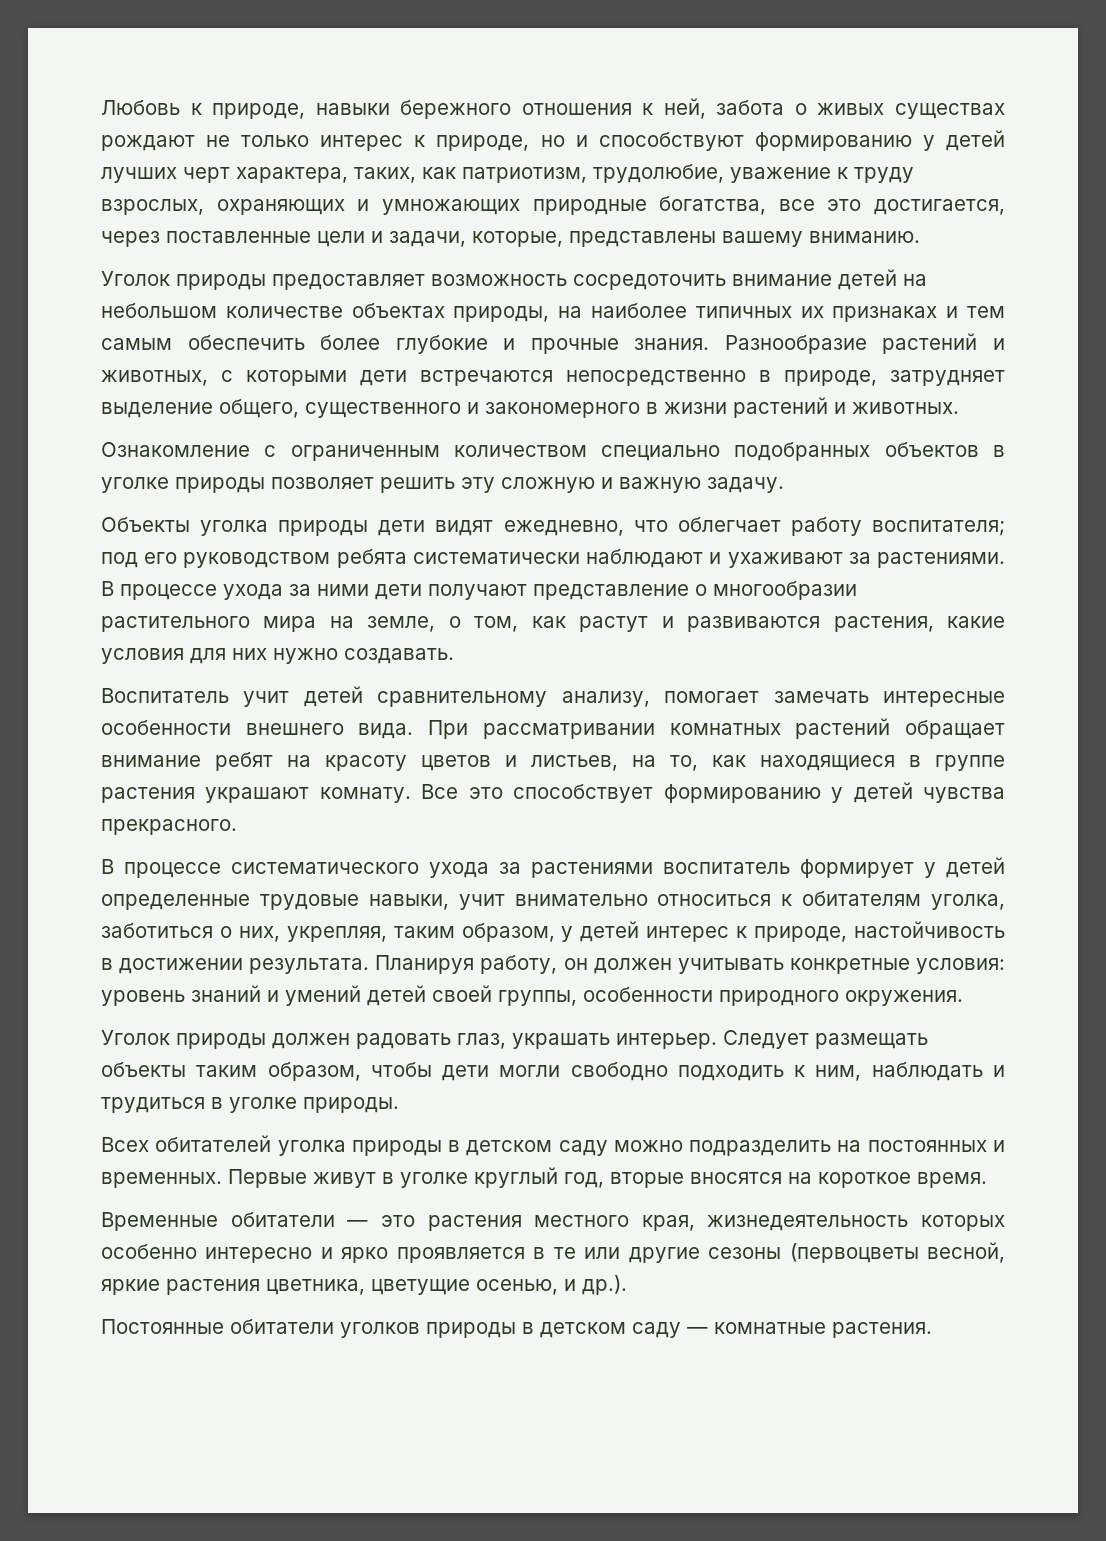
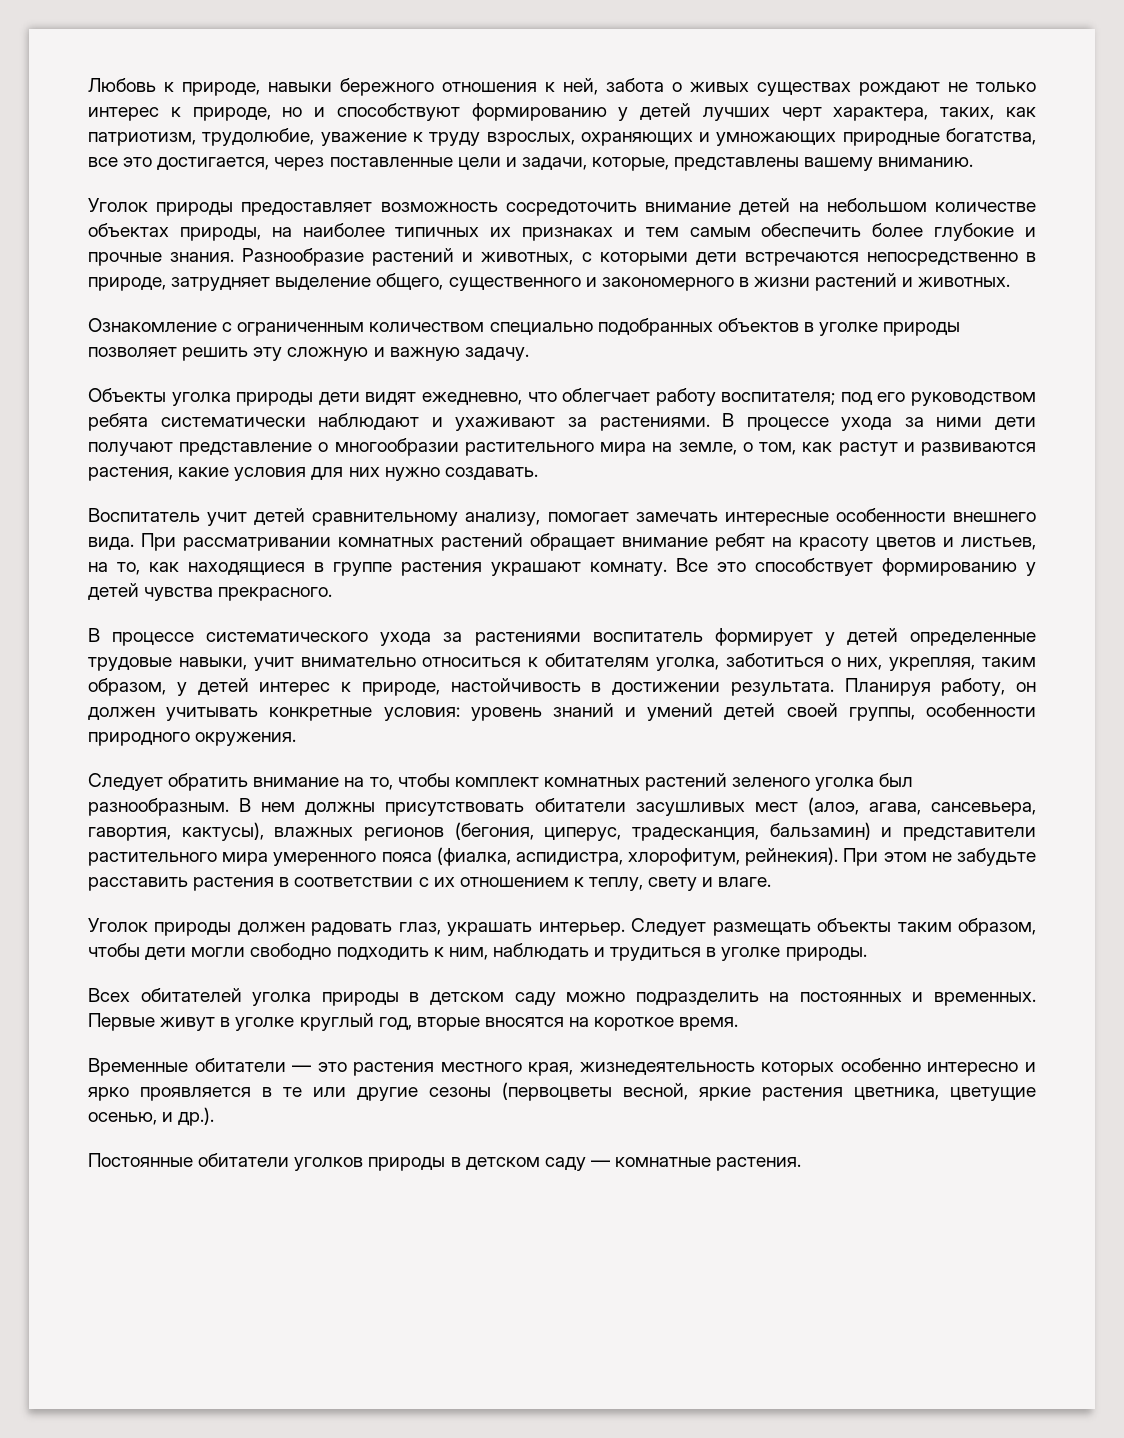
(963, 998) none -> [88,773,914,791] [88,797,1036,816] [88,822,1036,841] [88,847,1037,866] [88,877,772,891] // Следует обратить внимание на то, чтобы комплект комнатных растений зеленого уголка был разнообразным. В нем должны присутствовать обитатели засушливых мест (алоэ, агава, сансевьера, гавортия, кактусы), влажных регионов (бегония, циперус, традесканция, бальзамин) и представители растительного мира умеренного пояса (фиалка, аспидистра, хлорофитум, рейнекия). При этом не забудьте расставить растения в соответствии с их отношением к теплу, свету и влаге.

